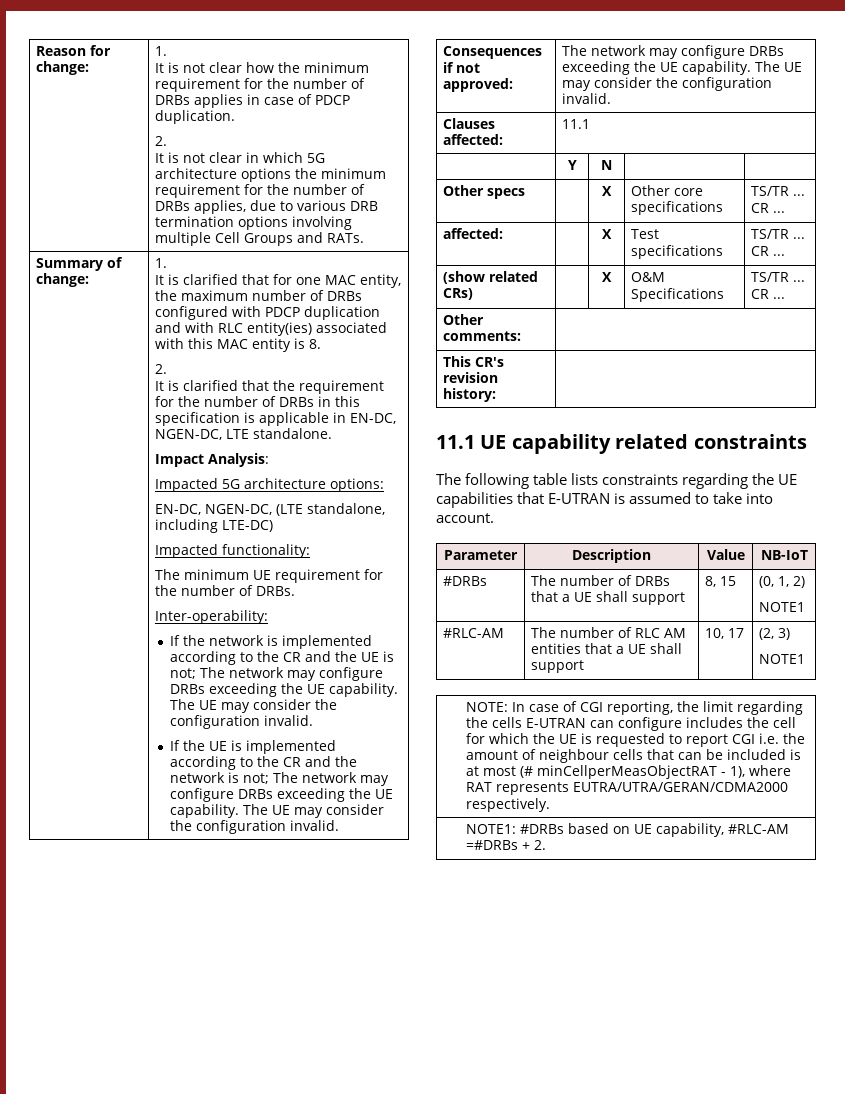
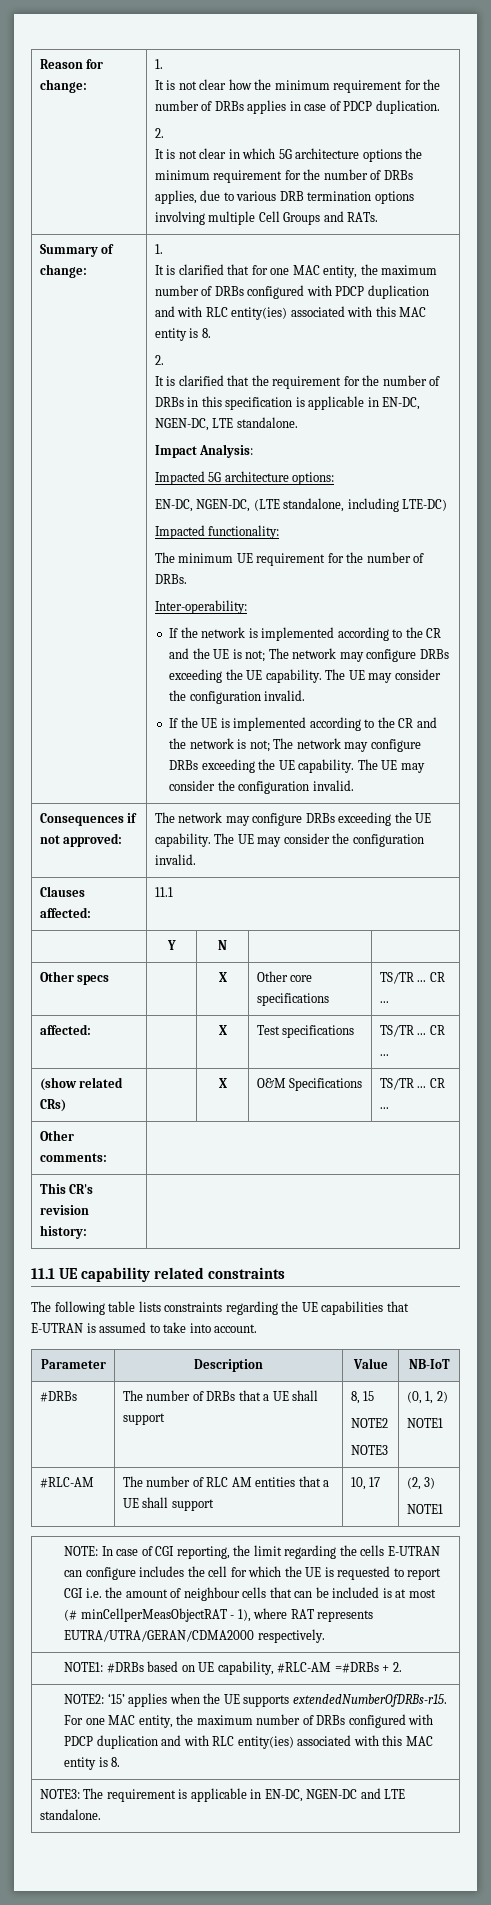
(737, 581) none -> [350,1418,388,1428] [350,1445,388,1455] // NOTE2 // NOTE3
(546, 845) none -> [64,1693,447,1707] [64,1714,434,1728] [64,1735,433,1749] [64,1757,121,1770] [39,1788,406,1802] [39,1809,101,1820] // NOTE2: ‘15’ applies when the UE supports extendedNumberOfDRBs-r15. For one MAC entity, the maximum number of DRBs configured with PDCP duplication and with RLC entity(ies) associated with this MAC entity is 8. // NOTE3: The requirement is applicable in EN-DC, NGEN-DC and LTE standalone.

